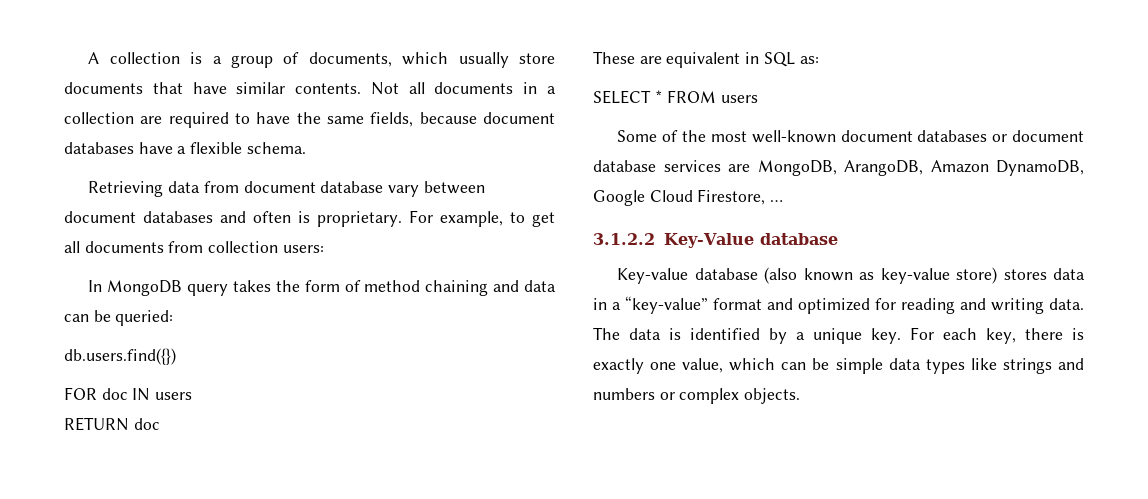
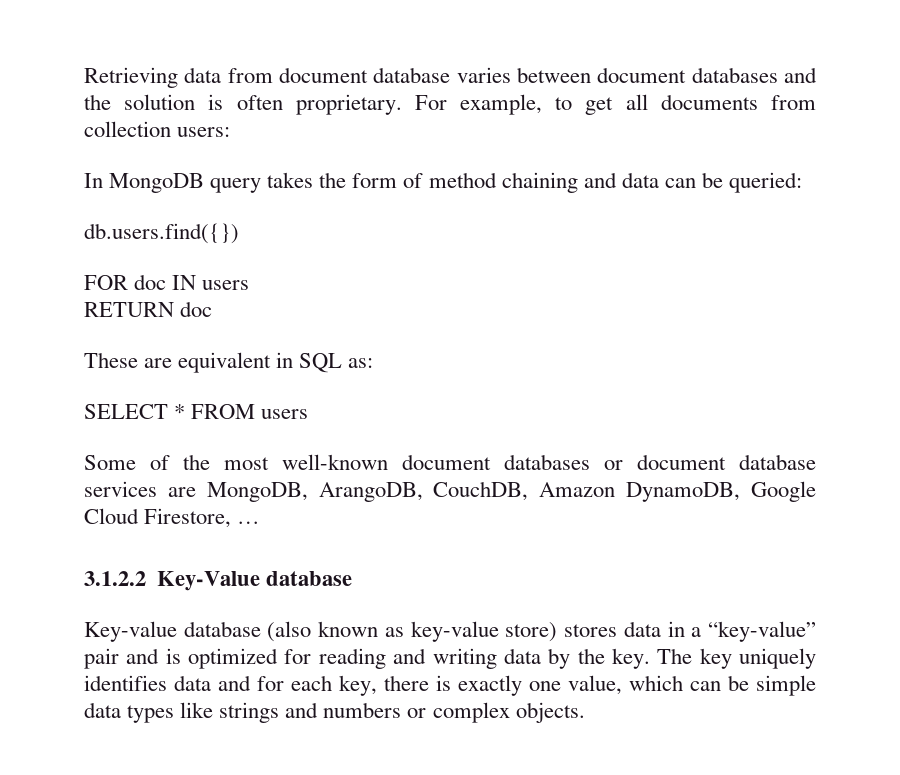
[88,52,556,68] [64,82,556,95] [64,112,555,128] [64,142,306,154] A collection is a group of documents, which usually store documents that have similar contents. Not all documents in a collection are required to have the same fields, because document databases have a flexible schema. // -> (84, 77) none
[387,185,419,197] vary -> [456,67,511,83] varies
[253,211,310,223] often is -> [84,94,283,110] the solution is often
(923, 168) none -> [433,481,529,501] CouchDB,
[713,298,793,310] format and -> [84,648,181,669] pair and is
[1049,298,1084,310] [593,327,934,344] data. The data is identified by a unique key. For -> [503,648,816,669] [84,675,284,691] data by the key. The key uniquely identifies data and for

